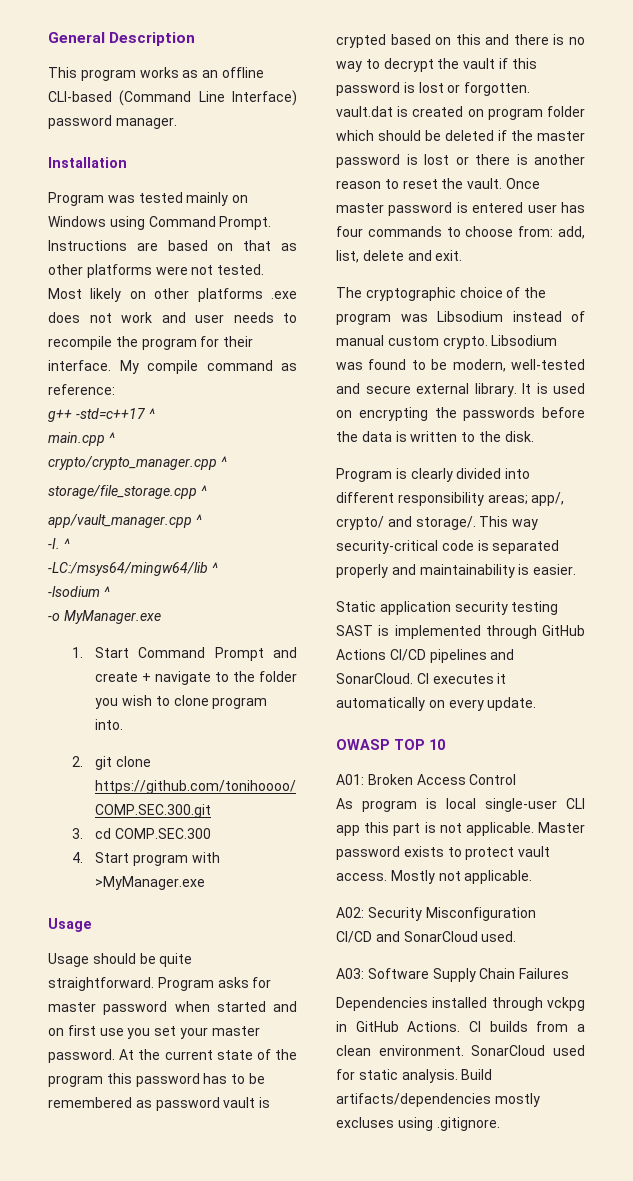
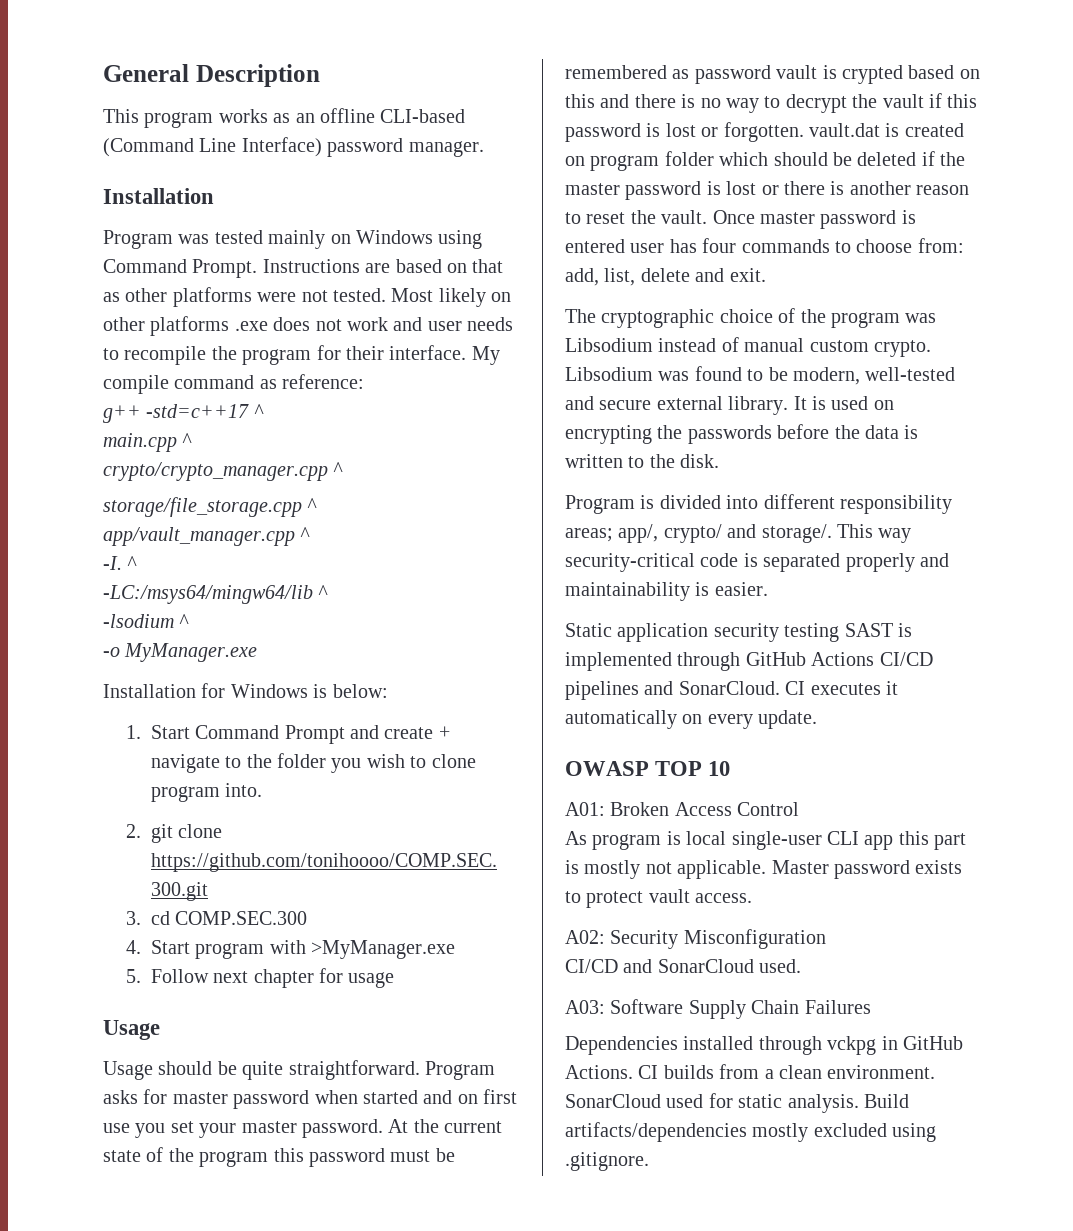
(161, 617) none -> [103,683,388,698] // Installation for Windows is below:
(206, 883) none -> [125,968,395,988] // 5. Follow next chapter for usage
[203,1073,246,1084] has to -> [390,1150,431,1162] must
[410,468,453,482] clearly -> (655, 502) none
(436, 827) none -> [584,860,641,879] mostly
[390,870,533,884] Mostly not applicable. -> (753, 898) none
[336,1117,394,1128] excluses -> [813,1123,887,1137] excluded

